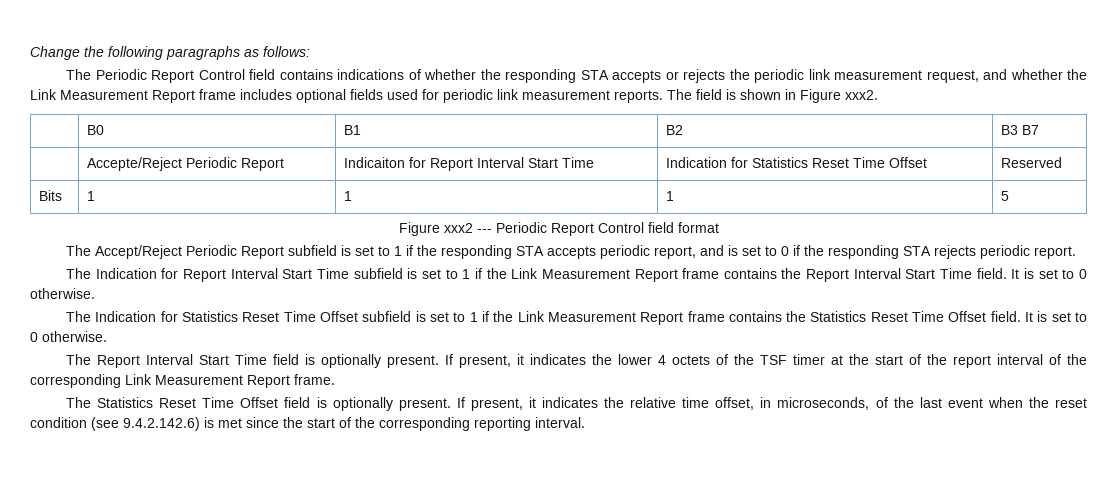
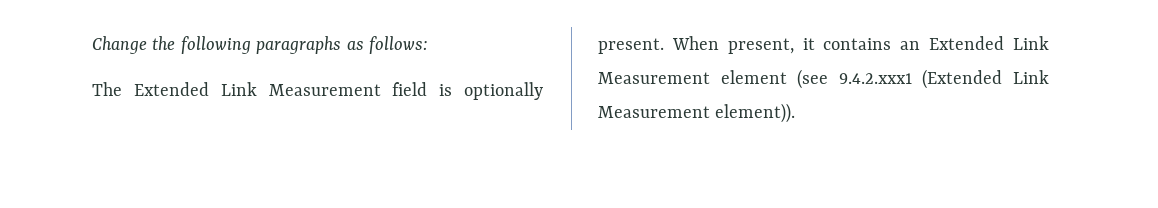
[95,69,1087,83] [30,89,878,103] [86,125,104,135] [343,125,361,135] [665,125,683,135] [1000,125,1039,135] [86,157,284,171] [343,157,594,171] [665,157,927,168] [1000,157,1062,168] [38,190,62,201] [86,191,95,201] [343,191,352,201] [665,191,674,201] [1000,191,1009,201] [398,222,719,236] [66,245,1077,259] [66,268,1087,282] [30,288,95,299] [66,311,1088,325] [30,331,107,342] [66,354,1087,368] [30,374,335,388] [66,397,1088,411] [30,417,585,431] Periodic Report Control field contains indications of whether the responding STA accepts or rejects the periodic link measurement request, and whether the Link Measurement Report frame includes optional fields used for periodic link measurement reports. The field is shown in Figure xxx2. // | B0 | B1 | B2 | B3 B7 // | Accepte/Reject Periodic Report | Indicaiton for Report Interval Start Time | Indication for Statistics Reset Time Offset | Reserved // Bits | 1 | 1 | 1 | 5 // Figure xxx2 --- Periodic Report Control field format // The Accept/Reject Periodic Report subfield is set to 1 if the responding STA accepts periodic report, and is set to 0 if the responding STA rejects periodic report. // The Indication for Report Interval Start Time subfield is set to 1 if the Link Measurement Report frame contains the Report Interval Start Time field. It is set to 0 otherwise. // The Indication for Statistics Reset Time Offset subfield is set to 1 if the Link Measurement Report frame contains the Statistics Reset Time Offset field. It is set to 0 otherwise. // The Report Interval Start Time field is optionally present. If present, it indicates the lower 4 octets of the TSF timer at the start of the report interval of the corresponding Link Measurement Report frame. // The Statistics Reset Time Offset field is optionally present. If present, it indicates the relative time offset, in microseconds, of the last event when the reset condition (see 9.4.2.142.6) is met since the start of the corresponding reporting interval. -> [133,82,543,100] [598,36,1049,54] [598,69,1049,89] [598,103,796,123] Extended Link Measurement field is optionally present. When present, it contains an Extended Link Measurement element (see 9.4.2.xxx1 (Extended Link Measurement element)).

